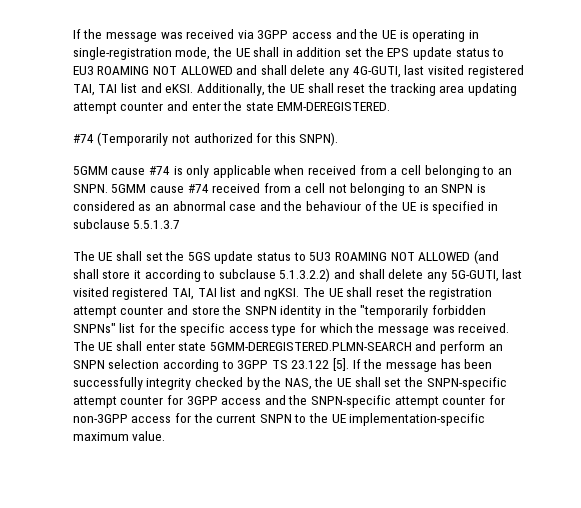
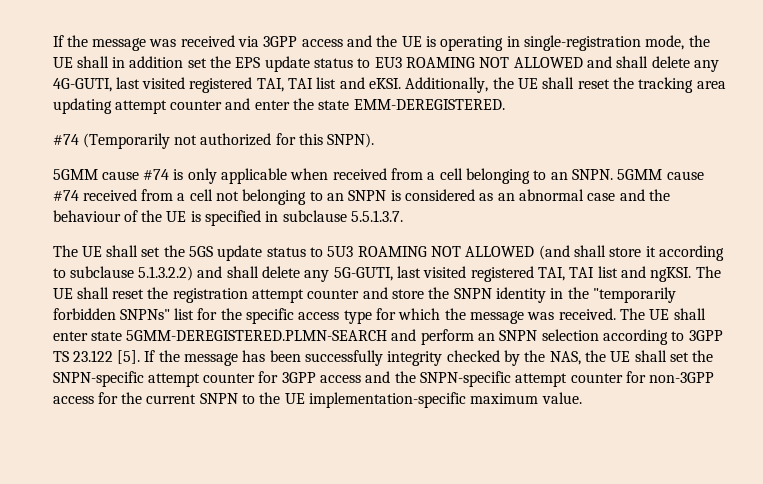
[133,220,181,229] 5.5.1.3.7 -> [351,210,404,222] 5.5.1.3.7.

